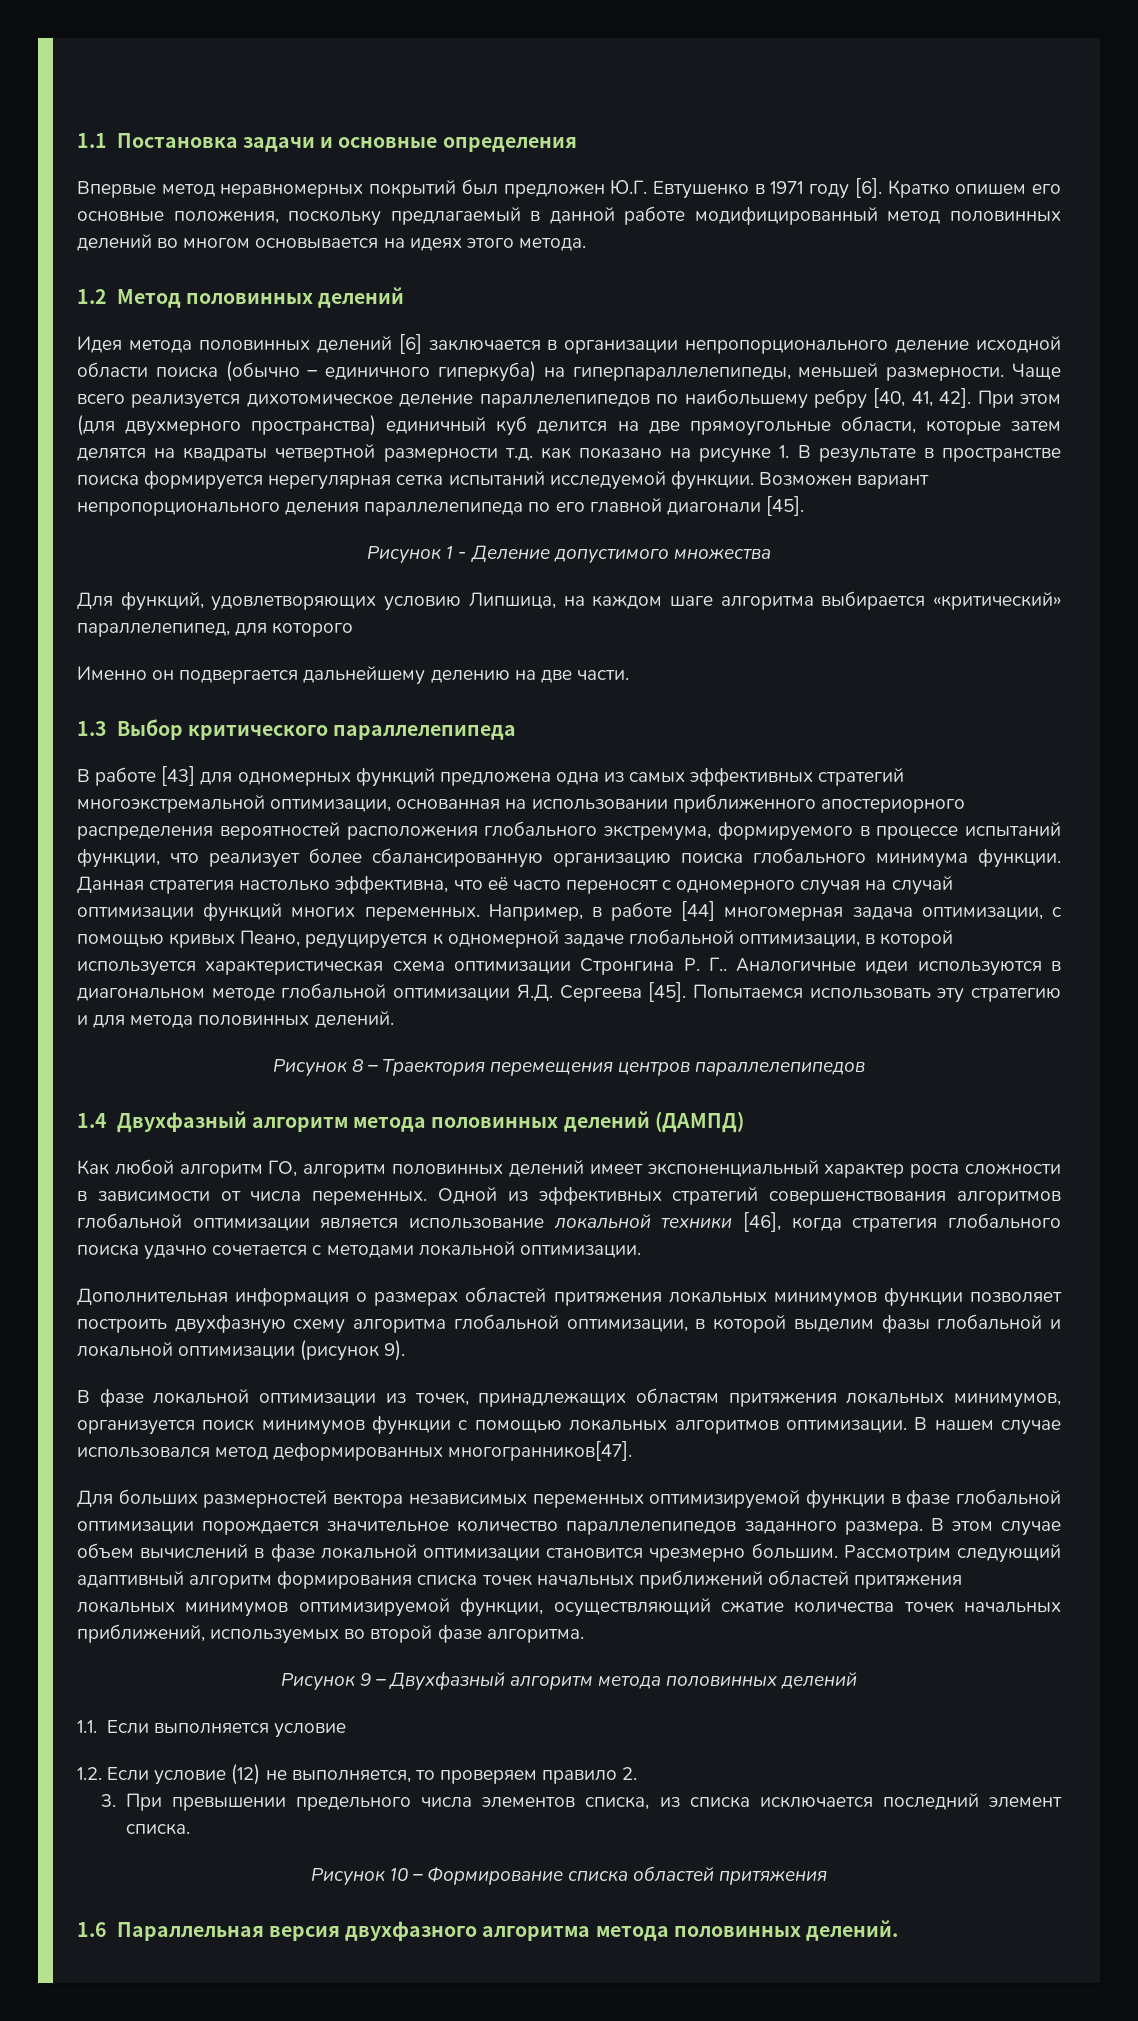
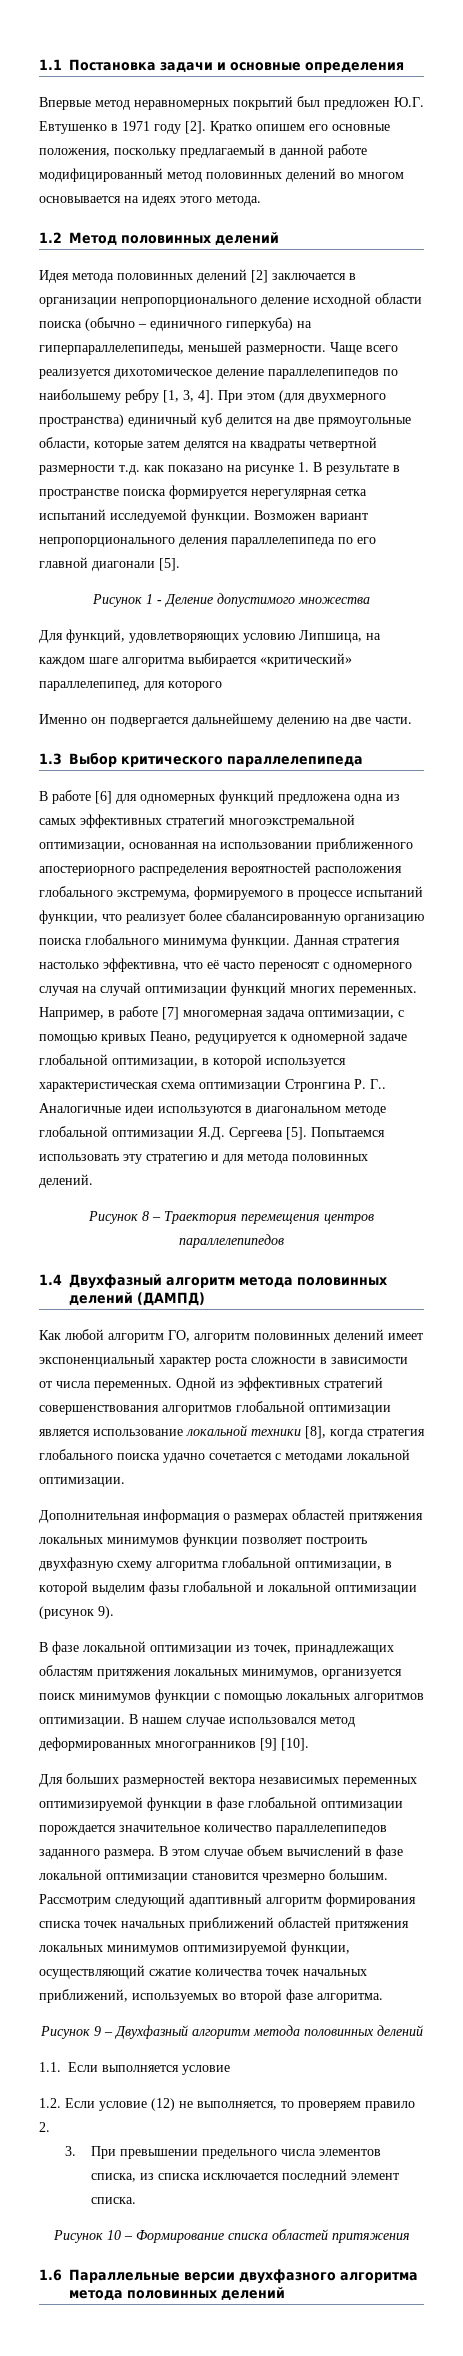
[854,178,882,198] [6]. -> [185,121,206,134] [2].
[398,334,422,354] [6] -> [251,270,268,283] [2]
[873,388,972,408] [40, 41, 42]. -> [163,390,214,403] [1, 3, 4].
[765,496,804,516] [45]. -> [159,558,180,571] [5].
[161,766,196,786] [43] -> [95,791,112,804] [6]
[681,901,716,921] [44] -> [162,1007,179,1020] [7]
[648,982,687,1002] [45]. -> [286,1127,307,1140] [5].
[743,1212,781,1232] [46], -> [305,1426,326,1439] [8],
[448,1441,633,1461] многогранников[47]. -> [155,1738,309,1751] многогранников [9] [10].
[116,1922,340,1941] Параллельная версия -> [69,2269,235,2283] Параллельные версии
[806,1920,899,1941] делений. -> [221,2287,285,2300] делений

